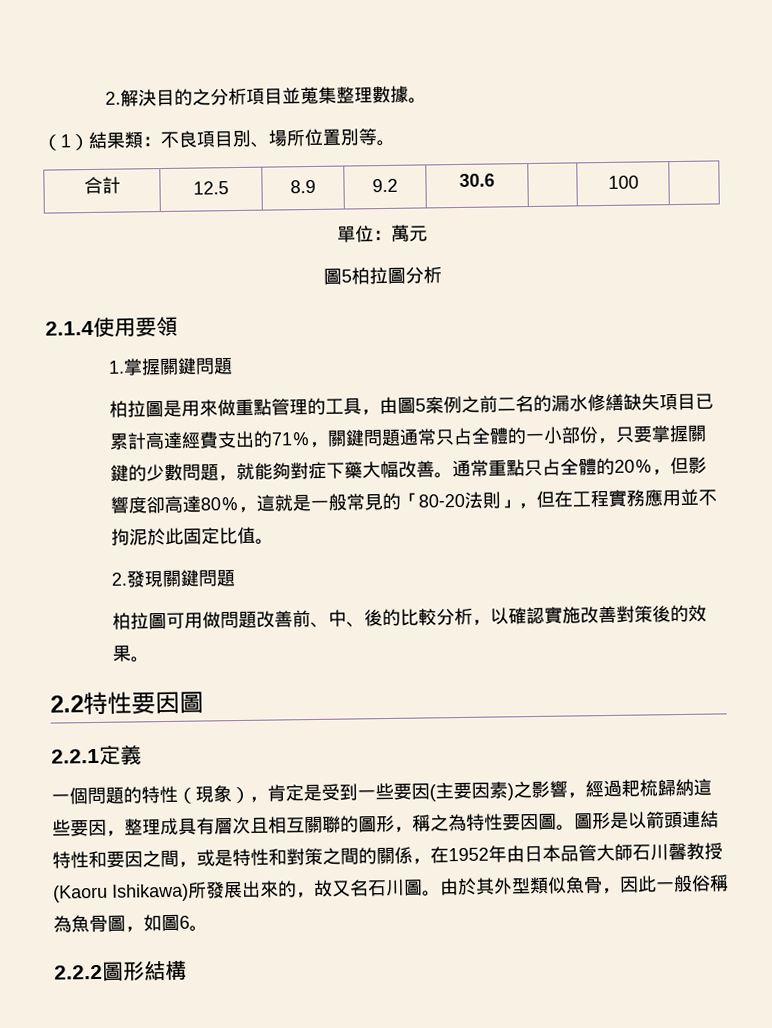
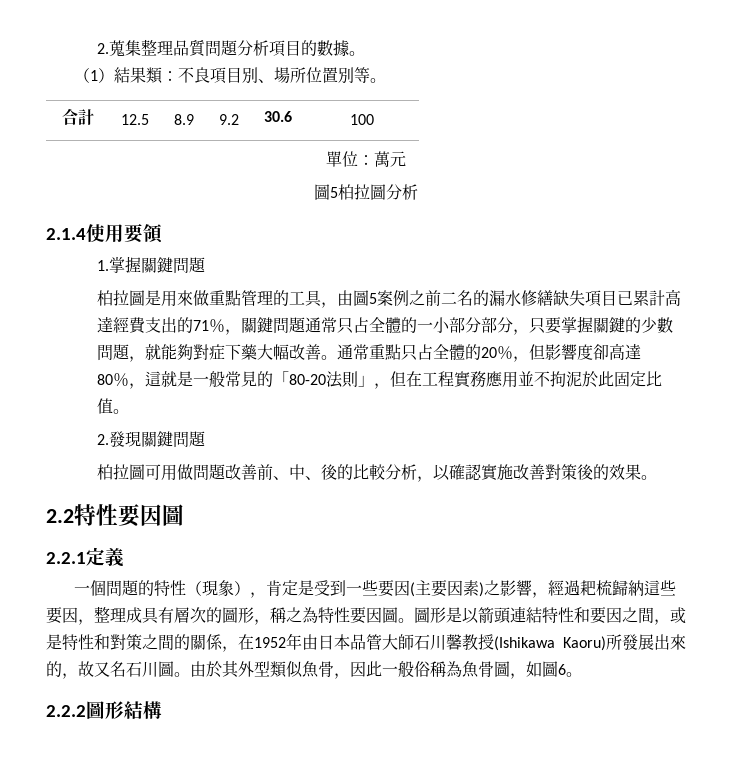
[105,86,374,107] 2.解決目的之分析項目並蒐集整理 -> [96,39,317,57] 2.蒐集整理品質問題分析項目的
[579,426,600,444] 份 -> [464,317,513,333] 分部分
[250,815,341,834] 且相互關聯 -> (206, 615) none
[53,883,189,903] (Kaoru Ishikawa) -> [494,636,606,651] (Ishikawa Kaoru)

